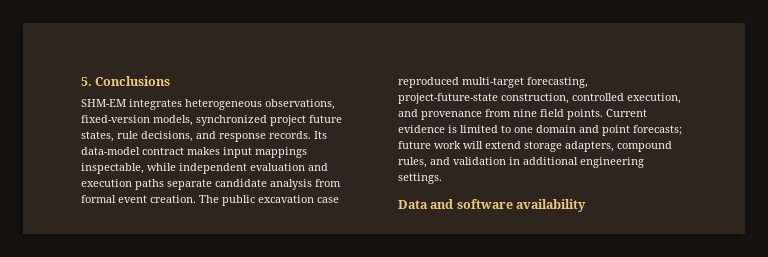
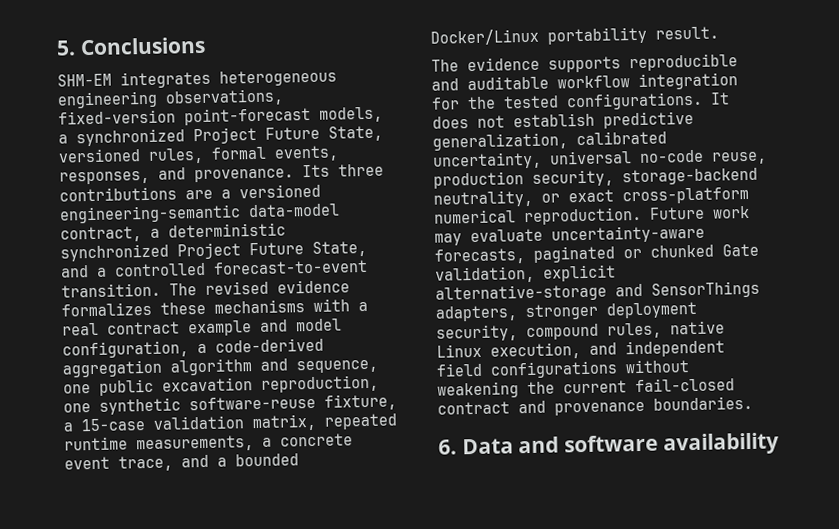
(262, 104) none -> [57,90,158,109] engineering
[153,115,342,126] [81,131,327,142] [81,147,307,158] [81,163,328,174] [81,179,341,190] [81,195,339,206] [398,77,588,88] [398,93,681,104] [398,109,647,120] [398,125,682,136] [398,141,672,152] [398,157,644,168] [398,173,442,184] models, synchronized project future states, rule decisions, and response records. Its data-model contract makes input mappings inspectable, while independent evaluation and execution paths separate candidate analysis from formal event creation. The public excavation case reproduced multi-target forecasting, project-future-state construction, controlled execution, and provenance from nine field points. Current evidence is limited to one domain and point forecasts; future work will extend storage adapters, compound rules, and validation in additional engineering settings. // -> [184,106,383,126] [58,125,383,147] [58,145,339,164] [59,163,384,185] [59,183,321,202] [59,203,340,224] [60,222,286,243] [60,240,367,262] [60,259,368,278] [61,279,350,298] [61,298,368,317] [62,318,342,337] [62,337,324,359] [62,358,378,378] [63,374,379,396] [63,393,397,415] [63,413,398,432] [64,433,353,453] [64,453,299,472] [430,26,719,46] [431,53,738,73] [431,72,738,91] [431,91,730,111] [432,110,694,129] [432,130,667,151] [432,149,767,170] [433,167,758,189] [433,186,749,208] [434,205,750,226] [434,224,705,246] [434,243,759,265] [435,264,616,284] [435,280,760,303] [435,301,698,322] [436,320,725,342] [436,339,725,360] [436,359,690,379] [437,377,735,399] [437,395,753,416] [438,439,457,455] point-forecast models, a synchronized Project Future State, versioned rules, formal events, responses, and provenance. Its three contributions are a versioned engineering-semantic data-model contract, a deterministic synchronized Project Future State, and a controlled forecast-to-event transition. The revised evidence formalizes these mechanisms with a real contract example and model configuration, a code-derived aggregation algorithm and sequence, one public excavation reproduction, one synthetic software-reuse fixture, a 15-case validation matrix, repeated runtime measurements, a concrete event trace, and a bounded Docker/Linux portability result. // The evidence supports reproducible and auditable workflow integration for the tested configurations. It does not establish predictive generalization, calibrated uncertainty, universal no-code reuse, production security, storage-backend neutrality, or exact cross-platform numerical reproduction. Future work may evaluate uncertainty-aware forecasts, paginated or chunked Gate validation, explicit alternative-storage and SensorThings adapters, stronger deployment security, compound rules, native Linux execution, and independent field configurations without weakening the current fail-closed contract and provenance boundaries. // 6.

